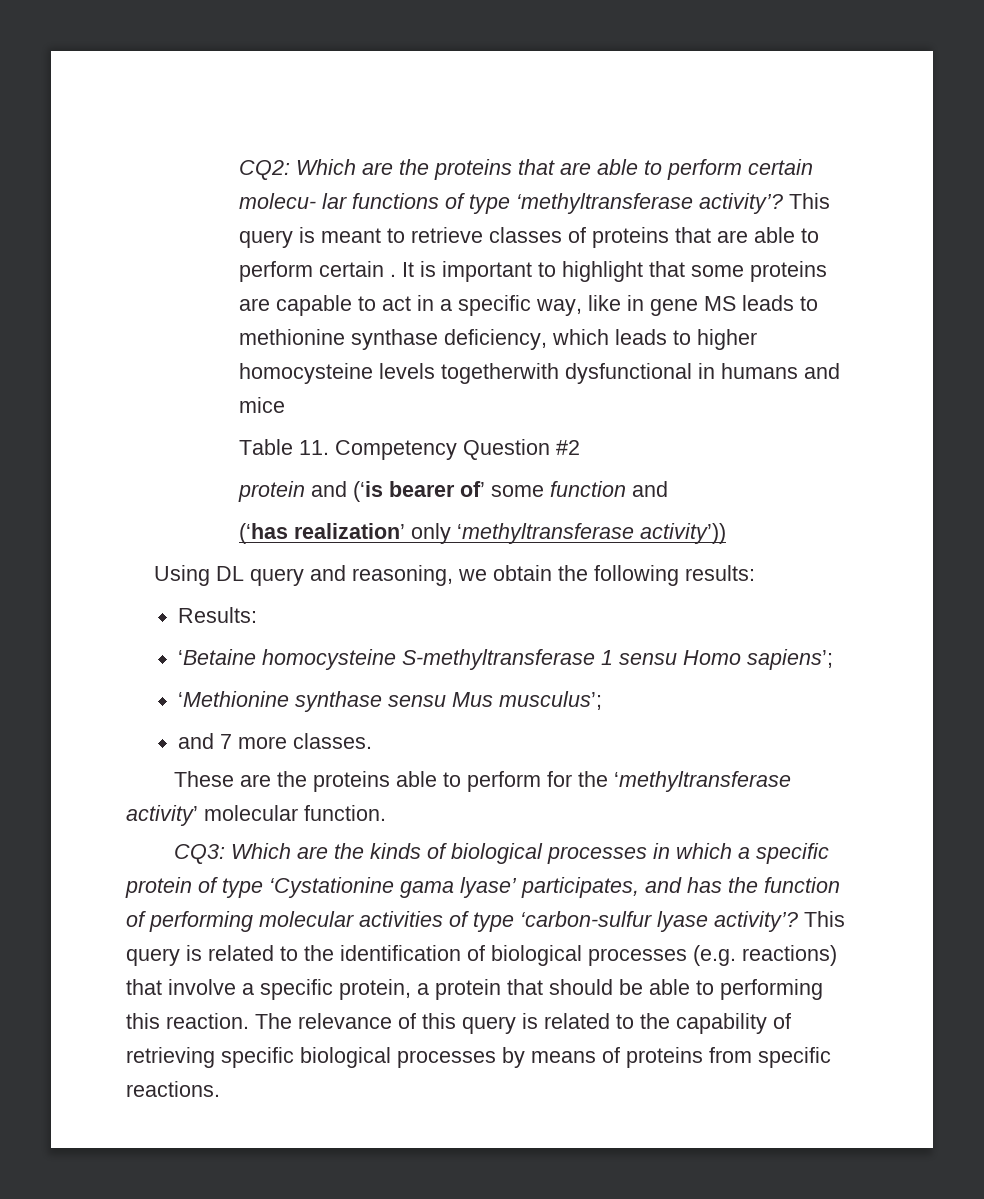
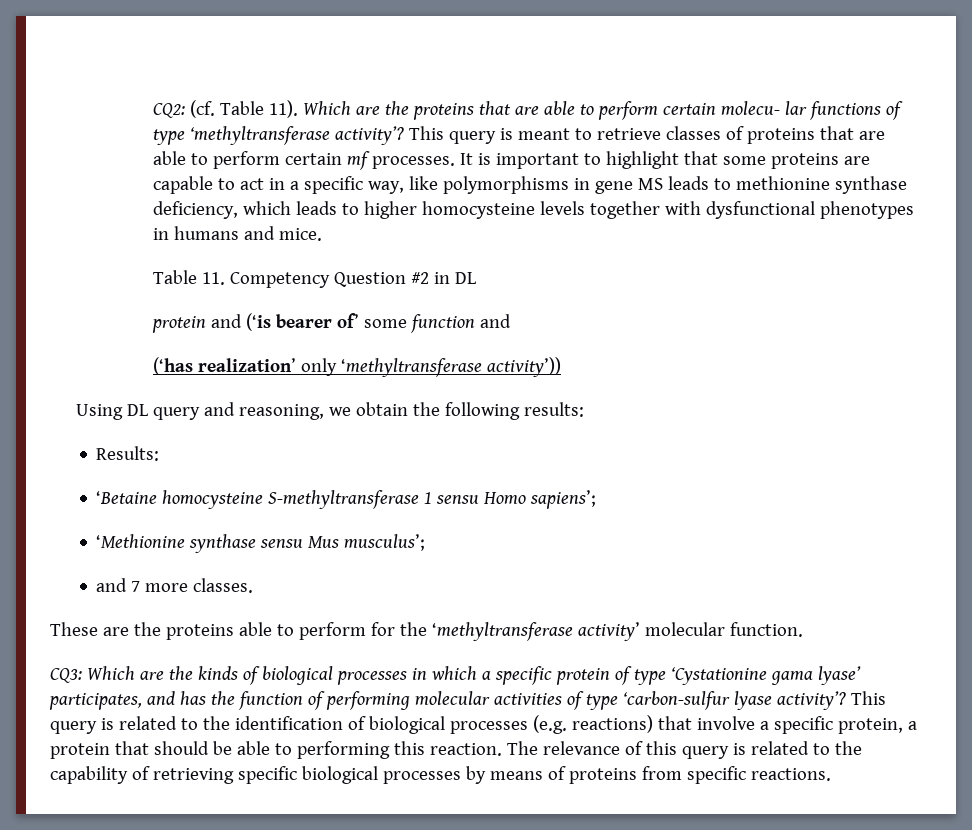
(290, 170) none -> [190,100,299,118] (cf. Table 11).
[389,274,396,277] . -> [347,151,456,170] mf processes.
(621, 303) none -> [443,176,570,194] polymorphisms
[440,363,692,384] togetherwith dysfunctional -> [590,201,915,219] together with dysfunctional phenotypes
[238,397,285,413] mice -> [279,228,323,241] mice.
(580, 447) none -> [434,272,477,284] in DL

